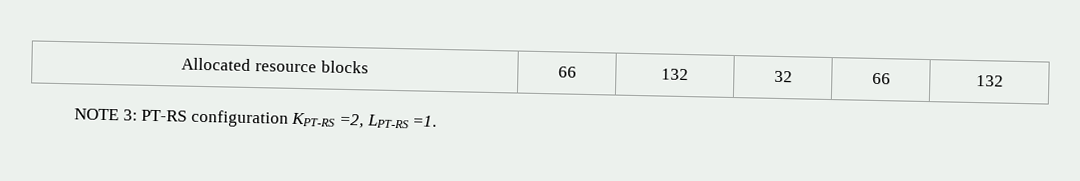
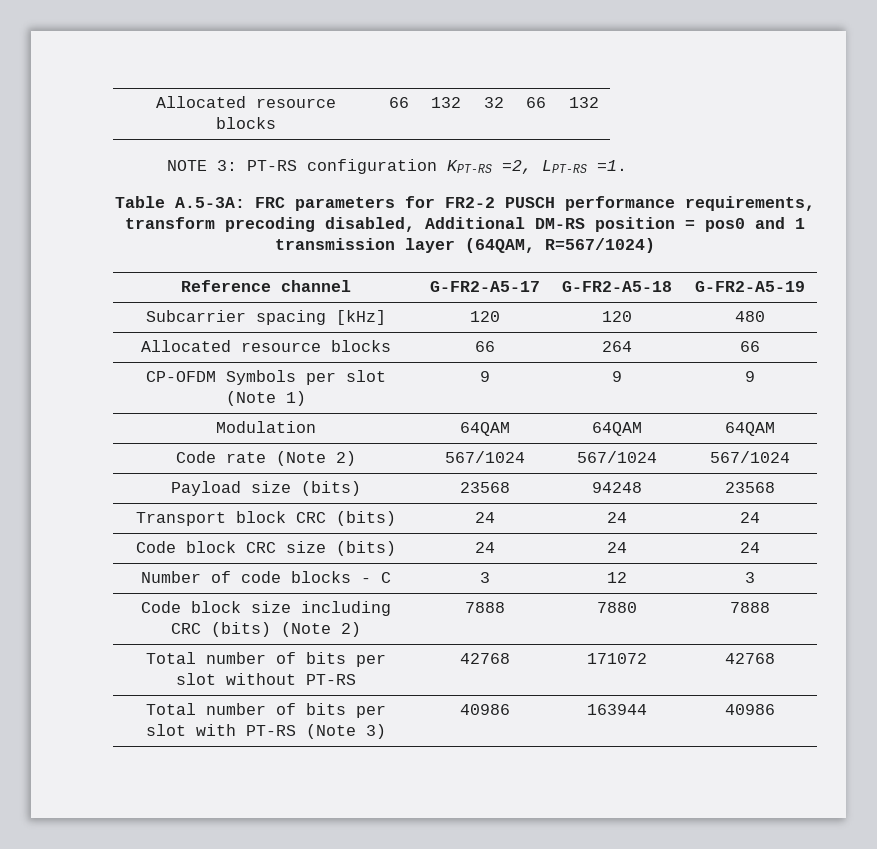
(438, 121) none -> [115,196,815,211] [125,217,805,232] [275,238,655,253] [181,280,351,292] [429,281,540,292] [562,281,672,292] [695,281,805,292] [146,310,386,325] [469,311,500,322] [602,311,632,322] [735,311,765,322] [141,340,391,352] [474,341,495,352] [602,341,632,352] [740,341,760,352] [146,370,386,385] [226,391,306,406] [479,371,490,382] [612,371,622,382] [745,371,755,382] [216,421,316,433] [459,422,510,436] [592,422,642,436] [725,422,775,436] [176,451,356,466] [444,451,525,463] [577,451,657,463] [710,451,790,463] [171,481,361,496] [459,482,510,493] [592,482,642,493] [725,482,775,493] [136,511,396,526] [474,512,495,523] [607,512,627,523] [740,512,760,523] [136,541,396,556] [474,542,495,553] [607,542,627,553] [740,542,760,553] [141,571,391,583] [479,572,490,583] [607,572,627,583] [745,572,755,583] [141,601,391,616] [171,622,361,637] [464,602,505,613] [597,602,637,613] [730,602,770,613] [146,652,386,667] [176,673,356,685] [459,653,510,664] [587,653,647,664] [725,653,775,664] [146,703,386,718] [146,724,386,739] [459,704,510,715] [587,704,647,715] [725,704,775,715] // Table A.5-3A: FRC parameters for FR2-2 PUSCH performance requirements, transform precoding disabled, Additional DM-RS position = pos0 and 1 transmission layer (64QAM, R=567/1024) // Reference channel | G-FR2-A5-17 | G-FR2-A5-18 | G-FR2-A5-19 // Subcarrier spacing [kHz] | 120 | 120 | 480 // Allocated resource blocks | 66 | 264 | 66 // CP-OFDM Symbols per slot (Note 1) | 9 | 9 | 9 // Modulation | 64QAM | 64QAM | 64QAM // Code rate (Note 2) | 567/1024 | 567/1024 | 567/1024 // Payload size (bits) | 23568 | 94248 | 23568 // Transport block CRC (bits) | 24 | 24 | 24 // Code block CRC size (bits) | 24 | 24 | 24 // Number of code blocks - C | 3 | 12 | 3 // Code block size including CRC (bits) (Note 2) | 7888 | 7880 | 7888 // Total number of bits per slot without PT-RS | 42768 | 171072 | 42768 // Total number of bits per slot with PT-RS (Note 3) | 40986 | 163944 | 40986

